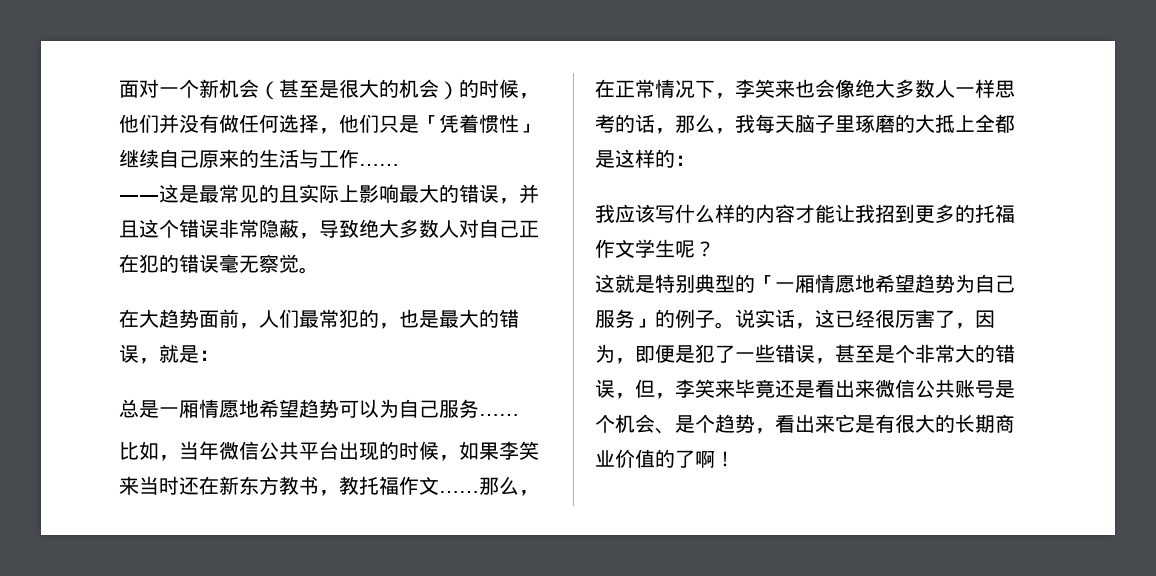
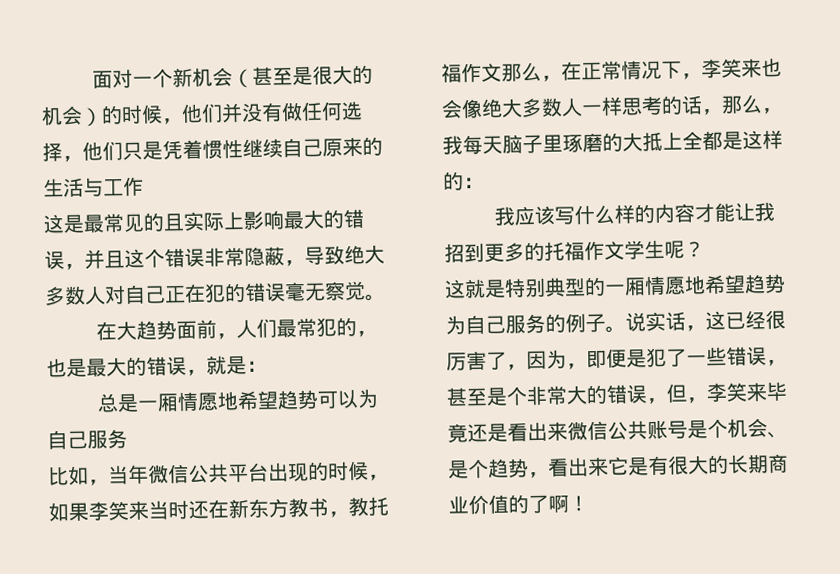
[419,115,439,131] 「 -> (163, 150) none
[519,123,539,133] 」 -> (243, 149) none
[359,164,399,166] [119,195,159,201] …… // —— -> (144, 186) //
[479,414,519,416] …… -> (128, 439) none
[439,491,479,493] …… -> (502, 72) none
[755,275,775,291] 「 -> (606, 286) none
[635,318,655,328] 」 -> (546, 323) none

